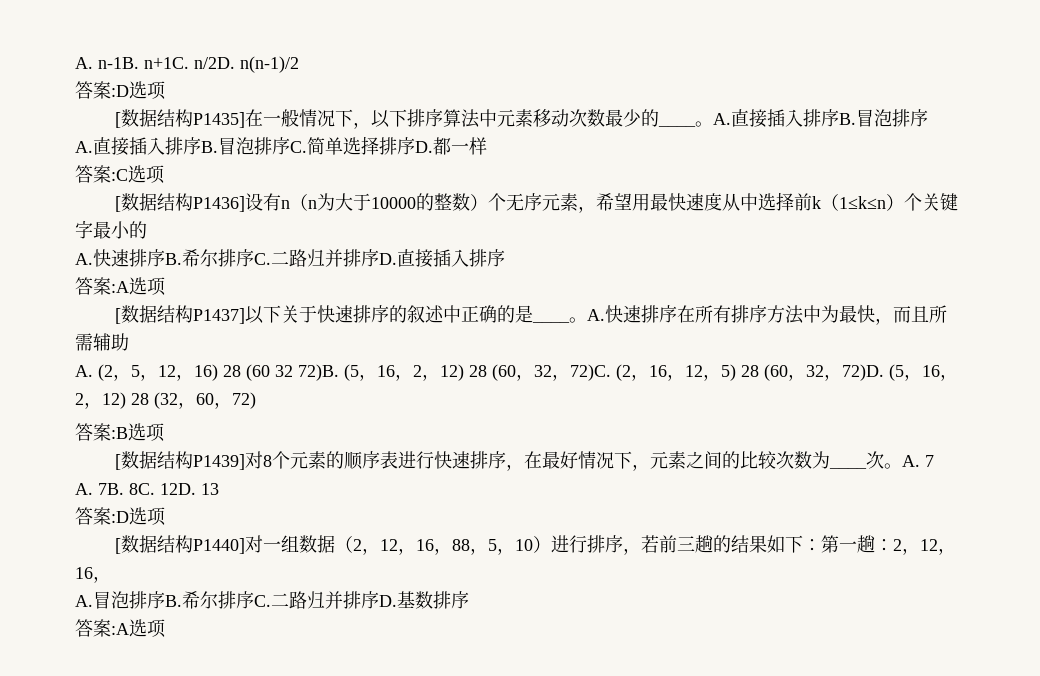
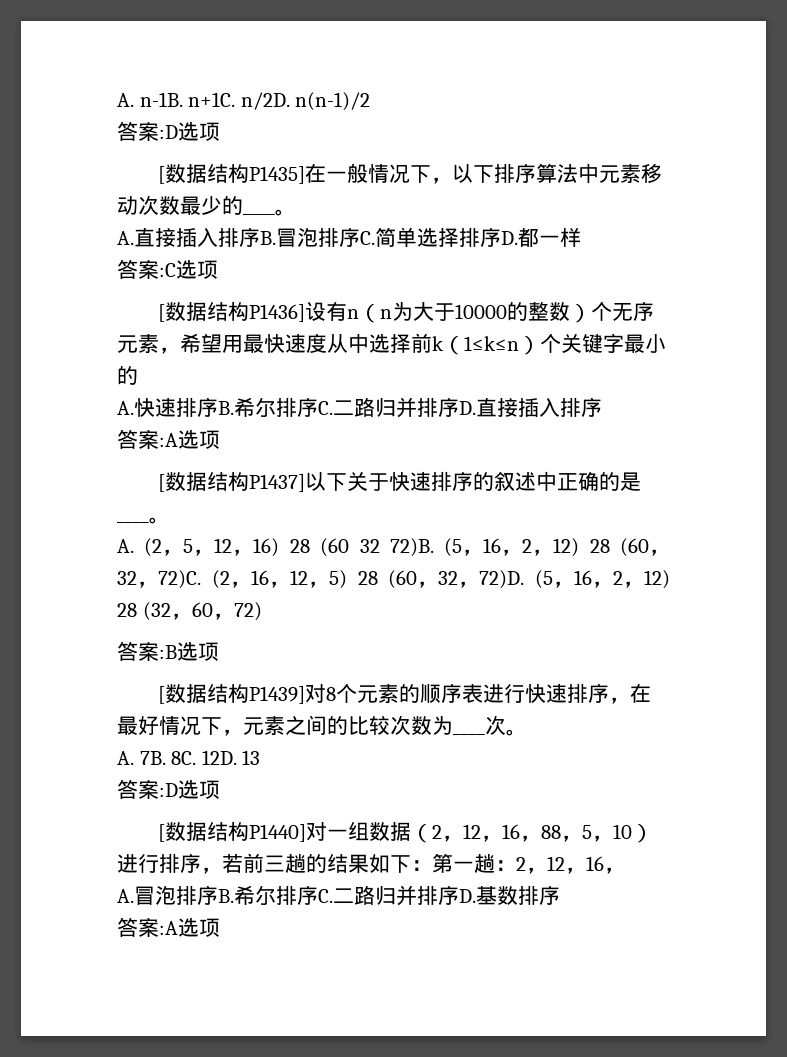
[713,109,929,128] A.直接插入排序B.冒泡排序 -> (296, 212) none
[587,305,948,325] [75,333,129,351] A.快速排序在所有排序方法中为最快，而且所需辅助 -> (170, 520) none
[902,455,935,467] A. 7 -> (527, 732) none

